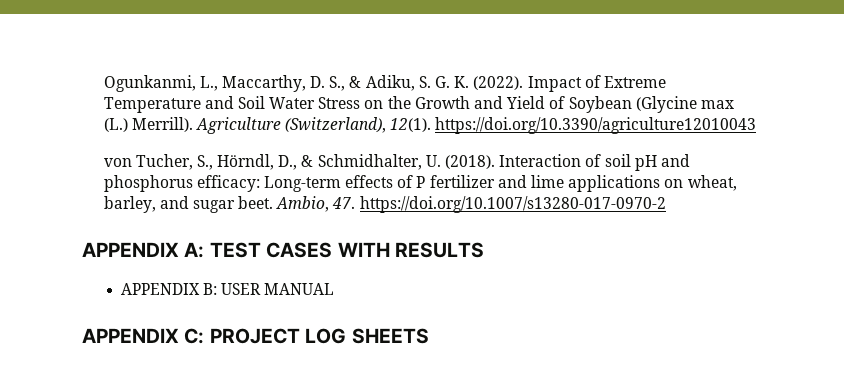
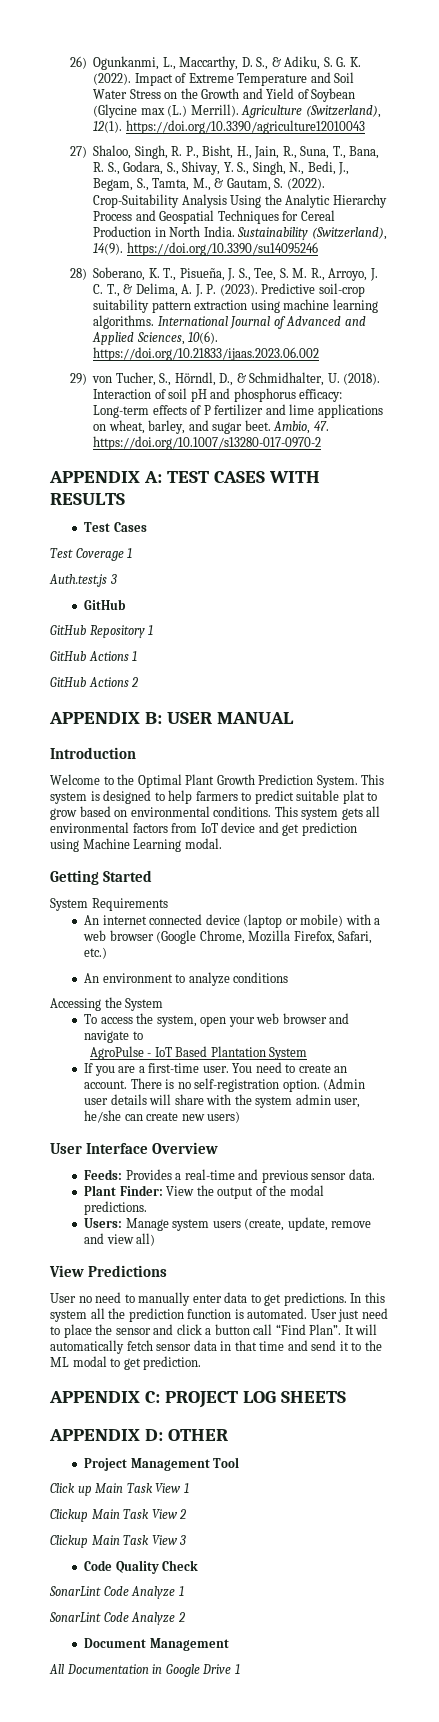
(103, 83) none -> [69,56,87,69] 26)
(757, 125) none -> [69,145,380,159] [93,161,350,175] [93,178,325,191] [93,194,387,208] [93,210,335,224] [93,226,387,240] [93,242,318,256] [69,267,378,281] [93,283,365,297] [93,299,378,313] [93,315,366,329] [92,331,219,345] [93,347,320,361] [69,373,87,385] 27) Shaloo, Singh, R. P., Bisht, H., Jain, R., Suna, T., Bana, R. S., Godara, S., Shivay, Y. S., Singh, N., Bedi, J., Begam, S., Tamta, M., & Gautam, S. (2022). Crop-Suitability Analysis Using the Analytic Hierarchy Process and Geospatial Techniques for Cereal Production in North India. Sustainability (Switzerland), 14(9). https://doi.org/10.3390/su14095246 // 28) Soberano, K. T., Pisueña, J. S., Tee, S. M. R., Arroyo, J. C. T., & Delima, A. J. P. (2023). Predictive soil-crop suitability pattern extraction using machine learning algorithms. International Journal of Advanced and Applied Sciences, 10(6). https://doi.org/10.21833/ijaas.2023.06.002 // 29)
[120,283,335,295] APPENDIX B: USER MANUAL -> [84,522,147,532] [50,548,133,561] [49,574,117,587] [84,599,127,610] [50,625,154,638] [50,651,138,661] [50,677,139,687] [49,712,294,724] [50,747,136,759] [50,774,385,788] [50,790,378,804] [50,806,381,820] [50,822,357,836] [50,838,222,852] [50,870,152,885] [50,898,168,911] [84,914,381,928] [83,930,373,944] [84,947,108,959] [84,972,289,986] [50,997,164,1011] [84,1013,350,1027] [84,1030,143,1043] [89,1046,308,1060] [84,1062,348,1076] [84,1078,366,1092] [84,1094,361,1108] [84,1110,241,1123] [50,1142,218,1154] [84,1169,375,1183] [84,1185,324,1199] [84,1201,148,1215] [84,1217,372,1231] [84,1233,156,1246] [49,1265,167,1277] [50,1292,385,1306] [50,1308,388,1322] [50,1324,378,1338] [50,1340,382,1354] [50,1356,202,1370] Test Cases // Test Coverage 1 // Auth.test.js 3 // GitHub // GitHub Repository 1 // GitHub Actions 1 // GitHub Actions 2 // APPENDIX B: USER MANUAL // Introduction // Welcome to the Optimal Plant Growth Prediction System. This system is designed to help farmers to predict suitable plat to grow based on environmental conditions. This system gets all environmental factors from IoT device and get prediction using Machine Learning modal. // Getting Started // System Requirements // An internet connected device (laptop or mobile) with a web browser (Google Chrome, Mozilla Firefox, Safari, etc.) // An environment to analyze conditions // Accessing the System // To access the system, open your web browser and navigate to // AgroPulse - IoT Based Plantation System // If you are a first-time user. You need to create an account. There is no self-registration option. (Admin user details will share with the system admin user, he/she can create new users) // User Interface Overview // Feeds: Provides a real-time and previous sensor data. // Plant Finder: View the output of the modal predictions. // Users: Manage system users (create, update, remove and view all) // View Predictions // User no need to manually enter data to get predictions. In this system all the prediction function is automated. User just need to place the sensor and click a button call “Find Plan”. It will automatically fetch sensor data in that time and send it to the ML modal to get prediction.
(429, 336) none -> [49,1429,228,1441] [84,1457,240,1471] [50,1483,189,1496] [50,1509,187,1522] [50,1535,187,1548] [84,1560,199,1574] [49,1586,184,1599] [49,1612,185,1625] [84,1638,229,1651] [49,1664,240,1677] // APPENDIX D: OTHER // Project Management Tool // Click up Main Task View 1 // Clickup Main Task View 2 // Clickup Main Task View 3 // Code Quality Check // SonarLint Code Analyze 1 // SonarLint Code Analyze 2 // Document Management // All Documentation in Google Drive 1

